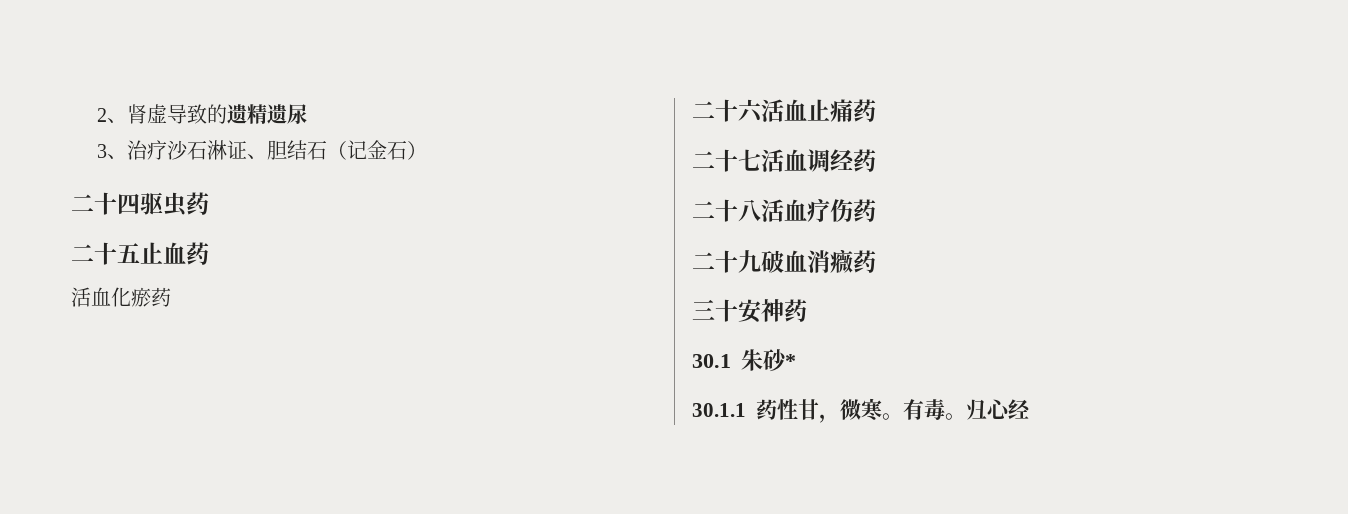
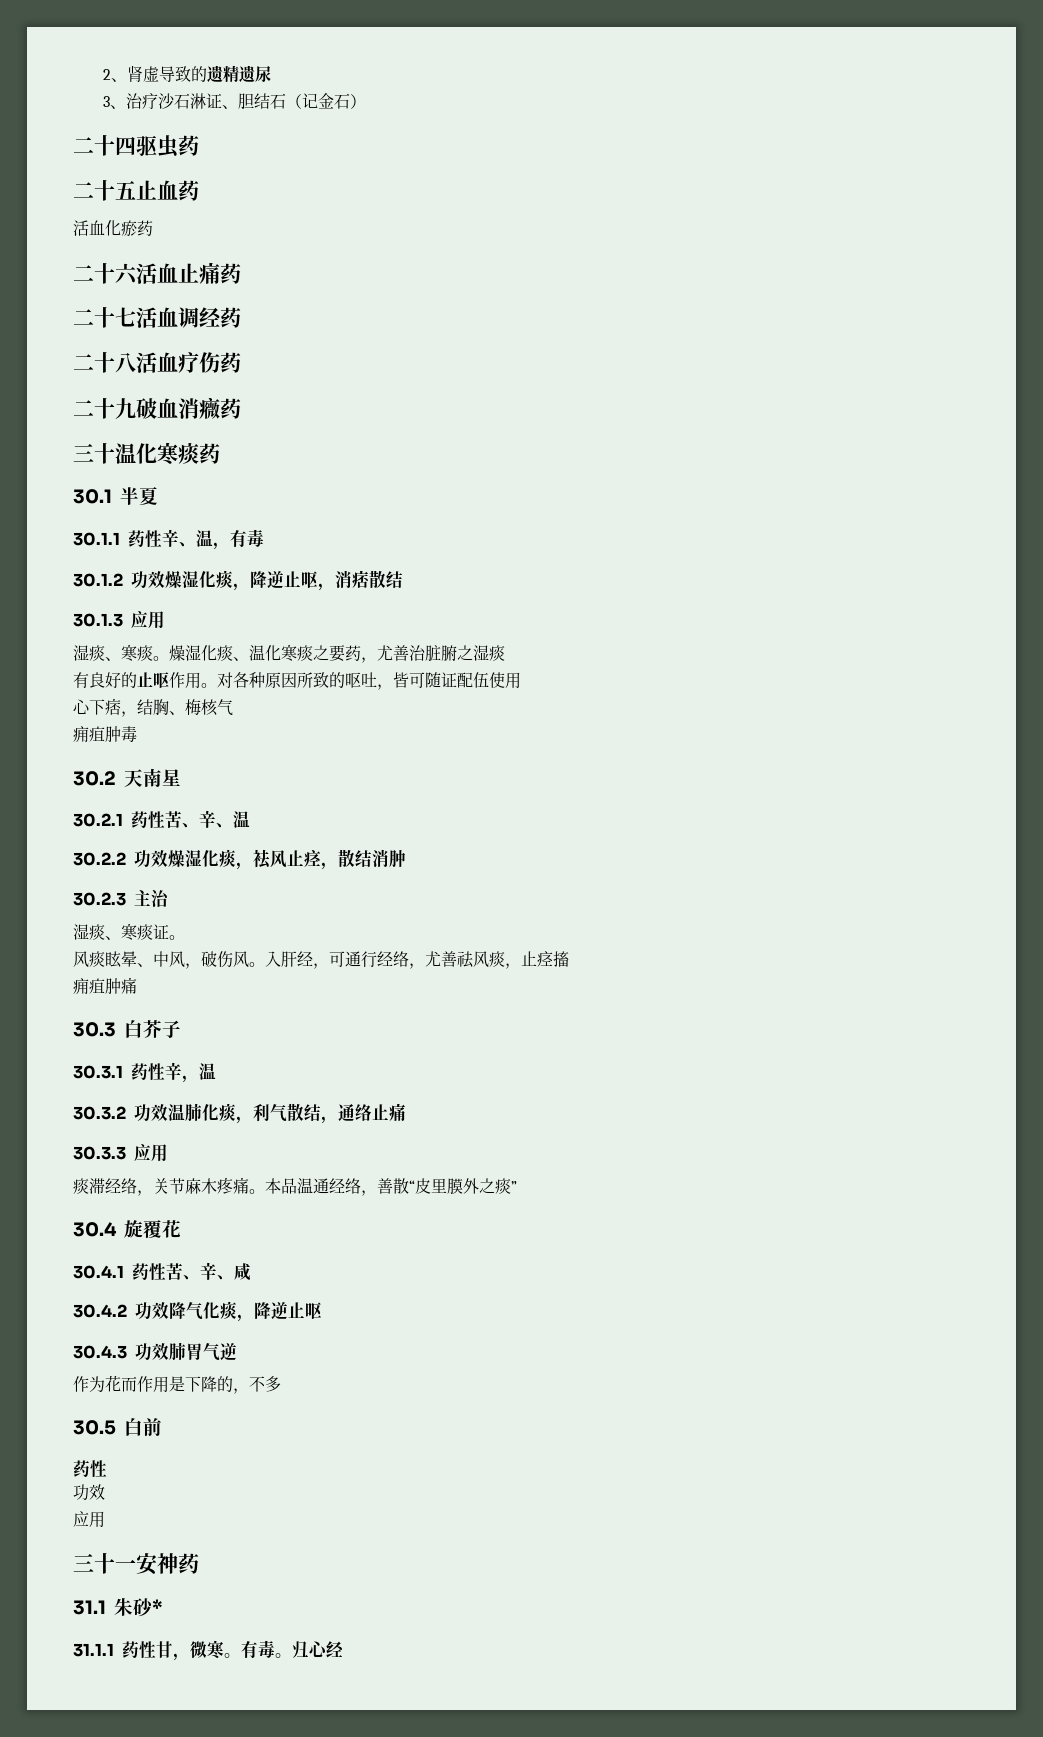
(738, 310) none -> [115,442,220,466] [73,487,158,505] [73,529,264,550] [73,570,403,591] [73,611,165,629] [73,644,505,663] [73,672,521,690] [73,698,233,717] [73,726,137,743] [73,768,181,787] [73,810,250,829] [73,849,406,870] [73,890,169,907] [73,923,185,941] [73,951,570,969] [73,977,137,995] [73,1020,181,1038] [73,1062,216,1083] [73,1103,406,1124] [73,1144,168,1162] [73,1177,517,1196] [73,1220,181,1238] [73,1262,251,1281] [73,1301,322,1322] [73,1342,237,1361] [73,1375,281,1394] [73,1418,162,1436] [73,1460,107,1478] [73,1484,105,1501] [73,1511,105,1528] [73,1553,136,1574] 温化寒痰药 // 30.1半夏 // 30.1.1药性辛、温，有毒 // 30.1.2功效燥湿化痰，降逆止呕，消痞散结 // 30.1.3应用 // 湿痰、寒痰。燥湿化痰、温化寒痰之要药，尤善治脏腑之湿痰 // 有良好的止呕作用。对各种原因所致的呕吐，皆可随证配伍使用 // 心下痞，结胸、梅核气 // 痈疽肿毒 // 30.2天南星 // 30.2.1药性苦、辛、温 // 30.2.2功效燥湿化痰，袪风止痉，散结消肿 // 30.2.3主治 // 湿痰、寒痰证。 // 风痰眩晕、中风，破伤风。入肝经，可通行经络，尤善祛风痰，止痉搐 // 痈疽肿痛 // 30.3白芥子 // 30.3.1药性辛，温 // 30.3.2功效温肺化痰，利气散结，通络止痛 // 30.3.3应用 // 痰滞经络，关节麻木疼痛。本品温通经络，善散“皮里膜外之痰” // 30.4旋覆花 // 30.4.1药性苦、辛、咸 // 30.4.2功效降气化痰，降逆止呕 // 30.4.3功效肺胃气逆 // 作为花而作用是下降的，不多 // 30.5白前 // 药性 // 功效 // 应用 // 三十一
[692,354,731,368] 30.1 -> [73,1600,106,1615] 31.1
[692,403,746,417] 30.1.1 -> [73,1643,114,1657] 31.1.1

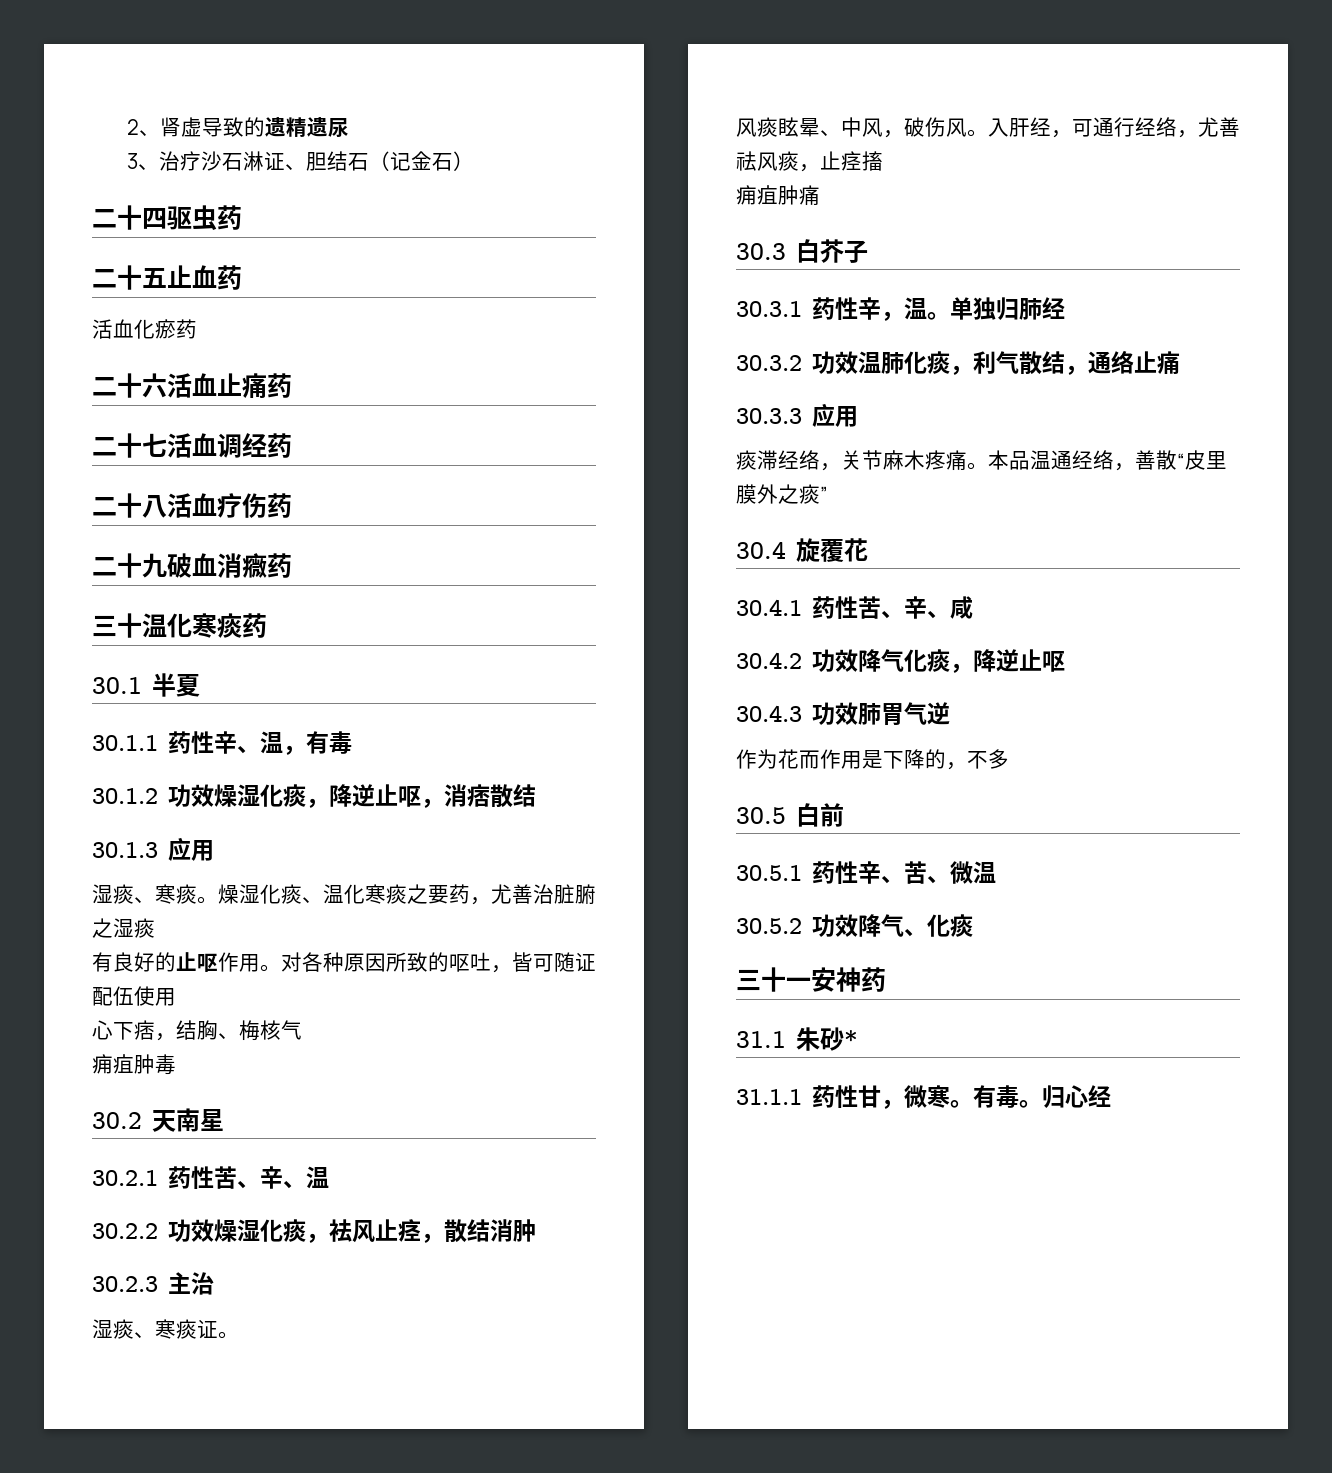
(216, 1071) none -> [927,297,1066,320] 。单独归肺经
[73,1460,107,1478] [73,1484,105,1501] [73,1511,105,1528] 药性 // 功效 // 应用 -> [736,861,997,884] [736,914,974,937] 30.5.1药性辛、苦、微温 // 30.5.2功效降气、化痰

